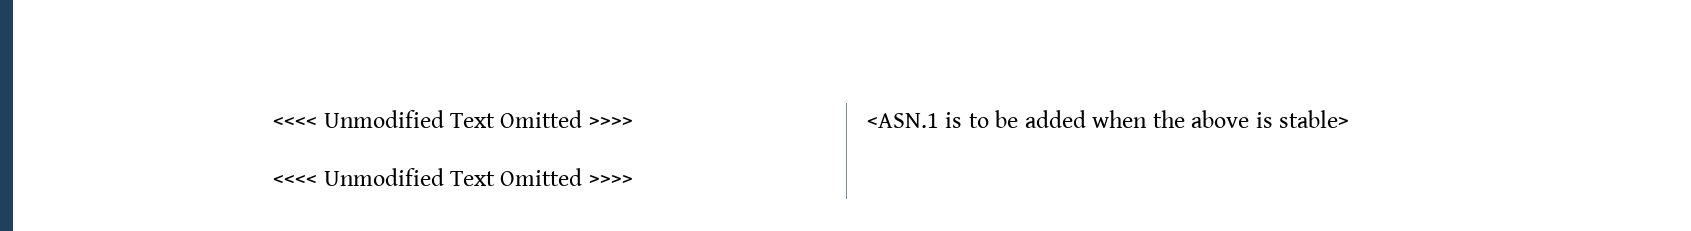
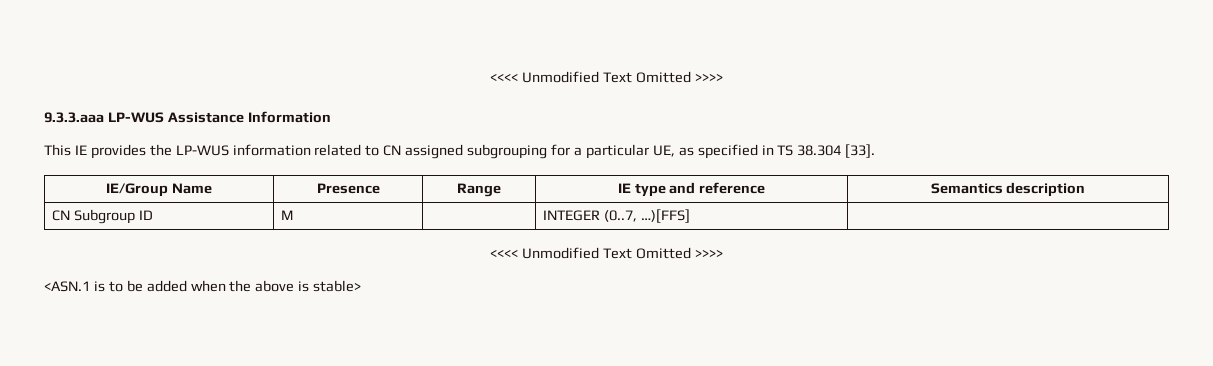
[273,110,633,128] <<<< Unmodified Text Omitted >>>> -> [490,71,723,83] [44,111,331,123] [44,144,876,159] [106,183,212,197] [316,183,380,194] [457,183,501,197] [617,182,766,197] [930,182,1086,197] [52,209,154,224] [281,210,294,220] [543,209,691,223] <<<< Unmodified Text Omitted >>>> // 9.3.3.aaa LP-WUS Assistance Information // This IE provides the LP-WUS information related to CN assigned subgrouping for a particular UE, as specified in TS 38.304 [33]. // IE/Group Name | Presence | Range | IE type and reference | Semantics description // CN Subgroup ID | M | | INTEGER (0..7, …)[FFS] |

